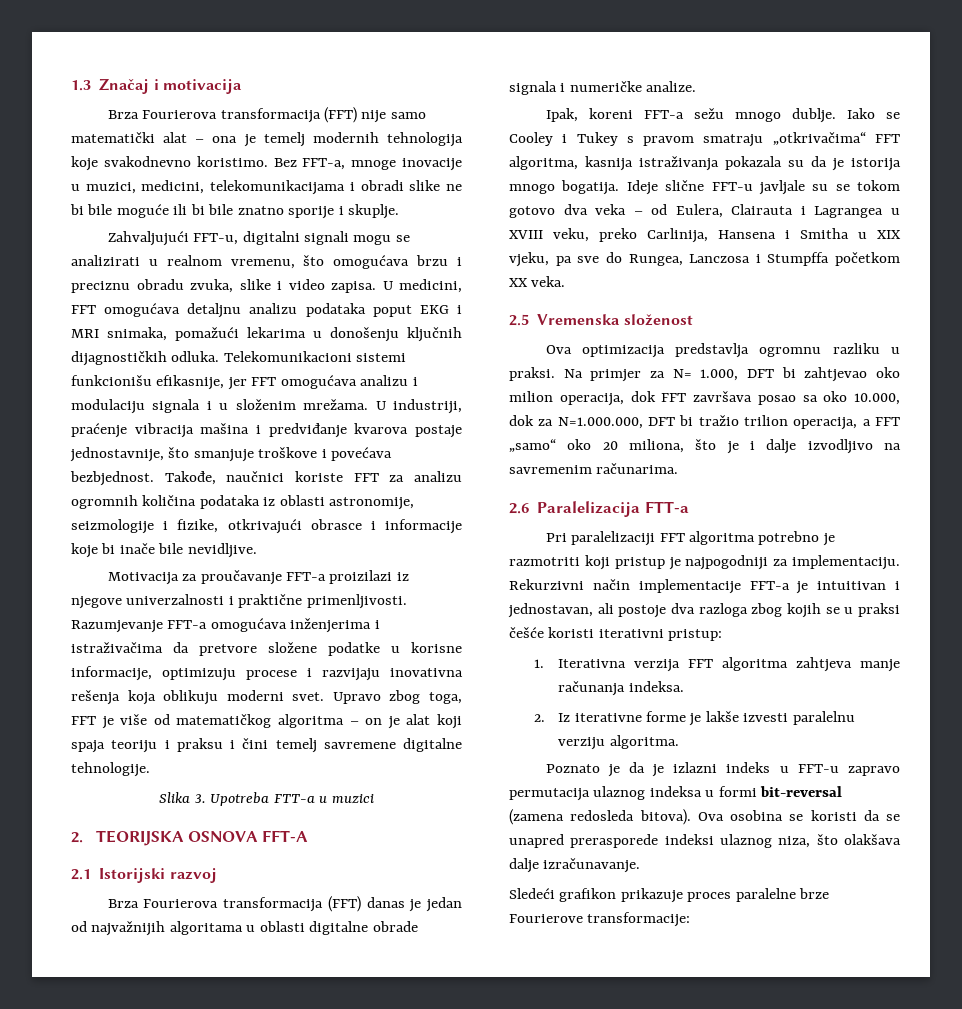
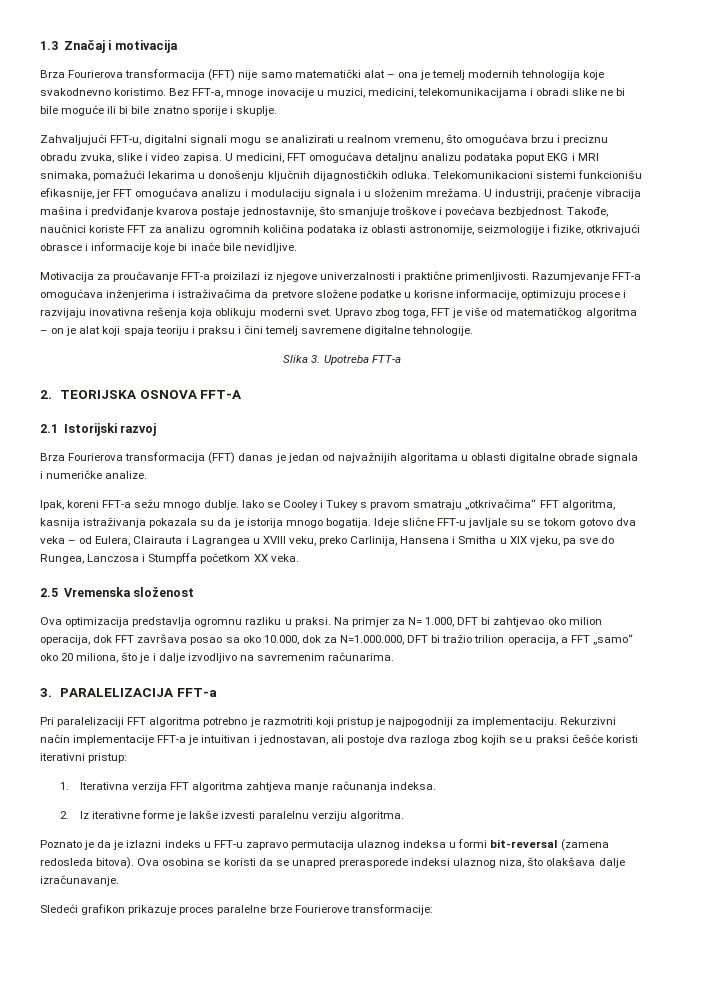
[319,794,374,804] u muzici -> (401, 359) none
[509,501,689,517] 2.6 Paralelizacija FTT-a -> [40,688,217,697] 3. PARALELIZACIJA FFT-a

